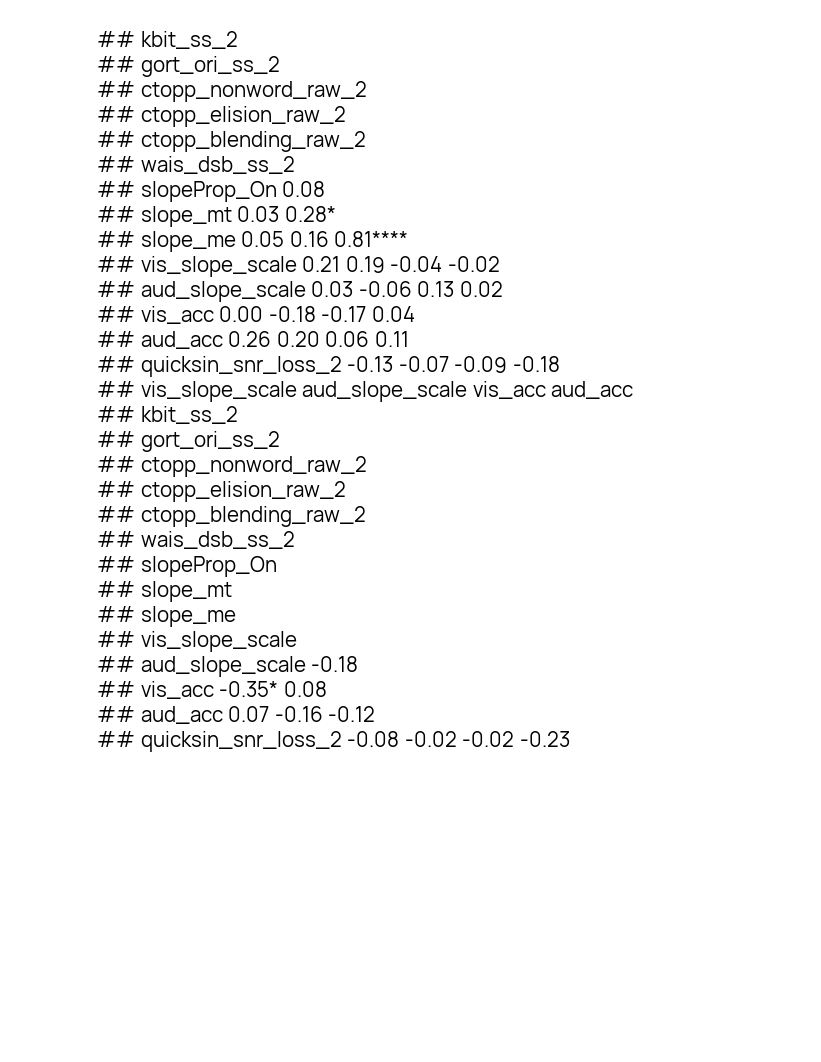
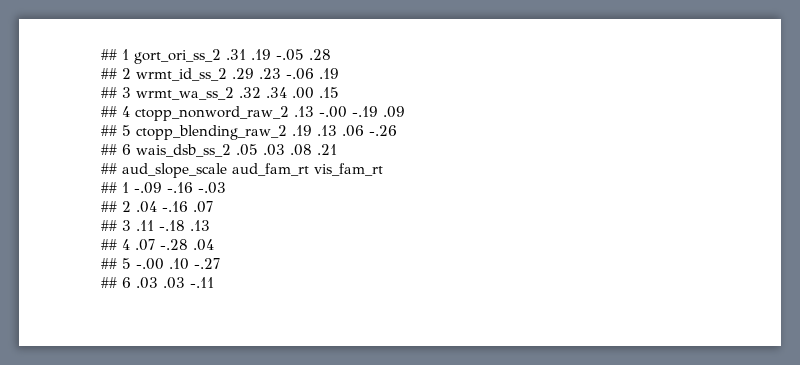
[97,31,238,49] [97,56,280,77] [97,81,367,102] [97,106,346,127] [97,131,366,152] [97,156,295,174] [97,181,326,202] [97,206,336,227] [97,231,409,252] [97,256,500,277] [97,281,503,302] [97,306,415,324] [97,331,409,349] [97,356,560,377] [97,381,634,402] [97,406,238,424] [97,431,280,452] [97,456,367,477] [97,481,346,502] [97,506,366,527] [97,531,295,549] [97,556,277,577] [97,581,232,602] [97,606,236,627] [97,631,297,652] [97,656,359,677] [97,681,327,699] [97,706,376,724] [97,731,570,752] ## kbit_ss_2 // ## gort_ori_ss_2 // ## ctopp_nonword_raw_2 // ## ctopp_elision_raw_2 // ## ctopp_blending_raw_2 // ## wais_dsb_ss_2 // ## slopeProp_On 0.08 // ## slope_mt 0.03 0.28* // ## slope_me 0.05 0.16 0.81**** // ## vis_slope_scale 0.21 0.19 -0.04 -0.02 // ## aud_slope_scale 0.03 -0.06 0.13 0.02 // ## vis_acc 0.00 -0.18 -0.17 0.04 // ## aud_acc 0.26 0.20 0.06 0.11 // ## quicksin_snr_loss_2 -0.13 -0.07 -0.09 -0.18 // ## vis_slope_scale aud_slope_scale vis_acc aud_acc // ## kbit_ss_2 // ## gort_ori_ss_2 // ## ctopp_nonword_raw_2 // ## ctopp_elision_raw_2 // ## ctopp_blending_raw_2 // ## wais_dsb_ss_2 // ## slopeProp_On // ## slope_mt // ## slope_me // ## vis_slope_scale // ## aud_slope_scale -0.18 // ## vis_acc -0.35* 0.08 // ## aud_acc 0.07 -0.16 -0.12 // ## quicksin_snr_loss_2 -0.08 -0.02 -0.02 -0.23 -> [101,49,331,64] [101,68,339,81] [101,87,339,100] [101,106,405,121] [101,125,397,140] [101,144,337,157] [101,163,383,178] [101,182,226,194] [101,201,213,213] [101,220,210,231] [101,239,214,251] [101,258,220,270] [101,277,214,289] ## 1 gort_ori_ss_2 .31 .19 -.05 .28 // ## 2 wrmt_id_ss_2 .29 .23 -.06 .19 // ## 3 wrmt_wa_ss_2 .32 .34 .00 .15 // ## 4 ctopp_nonword_raw_2 .13 -.00 -.19 .09 // ## 5 ctopp_blending_raw_2 .19 .13 .06 -.26 // ## 6 wais_dsb_ss_2 .05 .03 .08 .21 // ## aud_slope_scale aud_fam_rt vis_fam_rt // ## 1 -.09 -.16 -.03 // ## 2 .04 -.16 .07 // ## 3 .11 -.18 .13 // ## 4 .07 -.28 .04 // ## 5 -.00 .10 -.27 // ## 6 .03 .03 -.11

